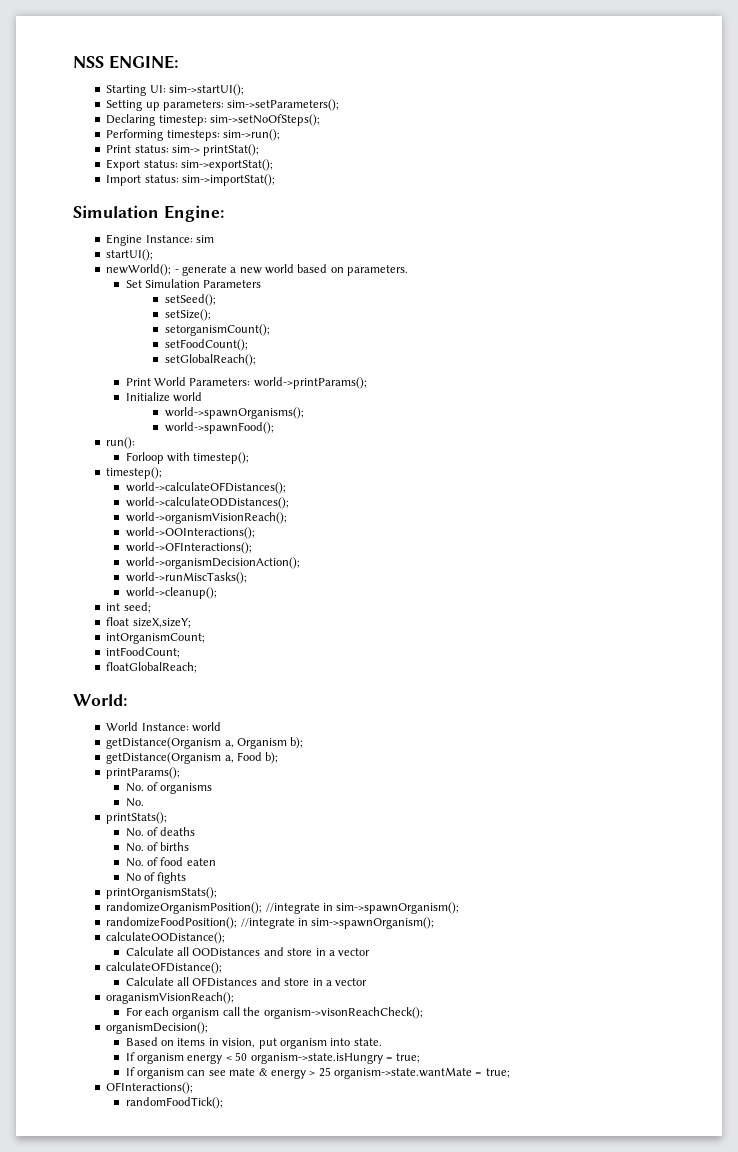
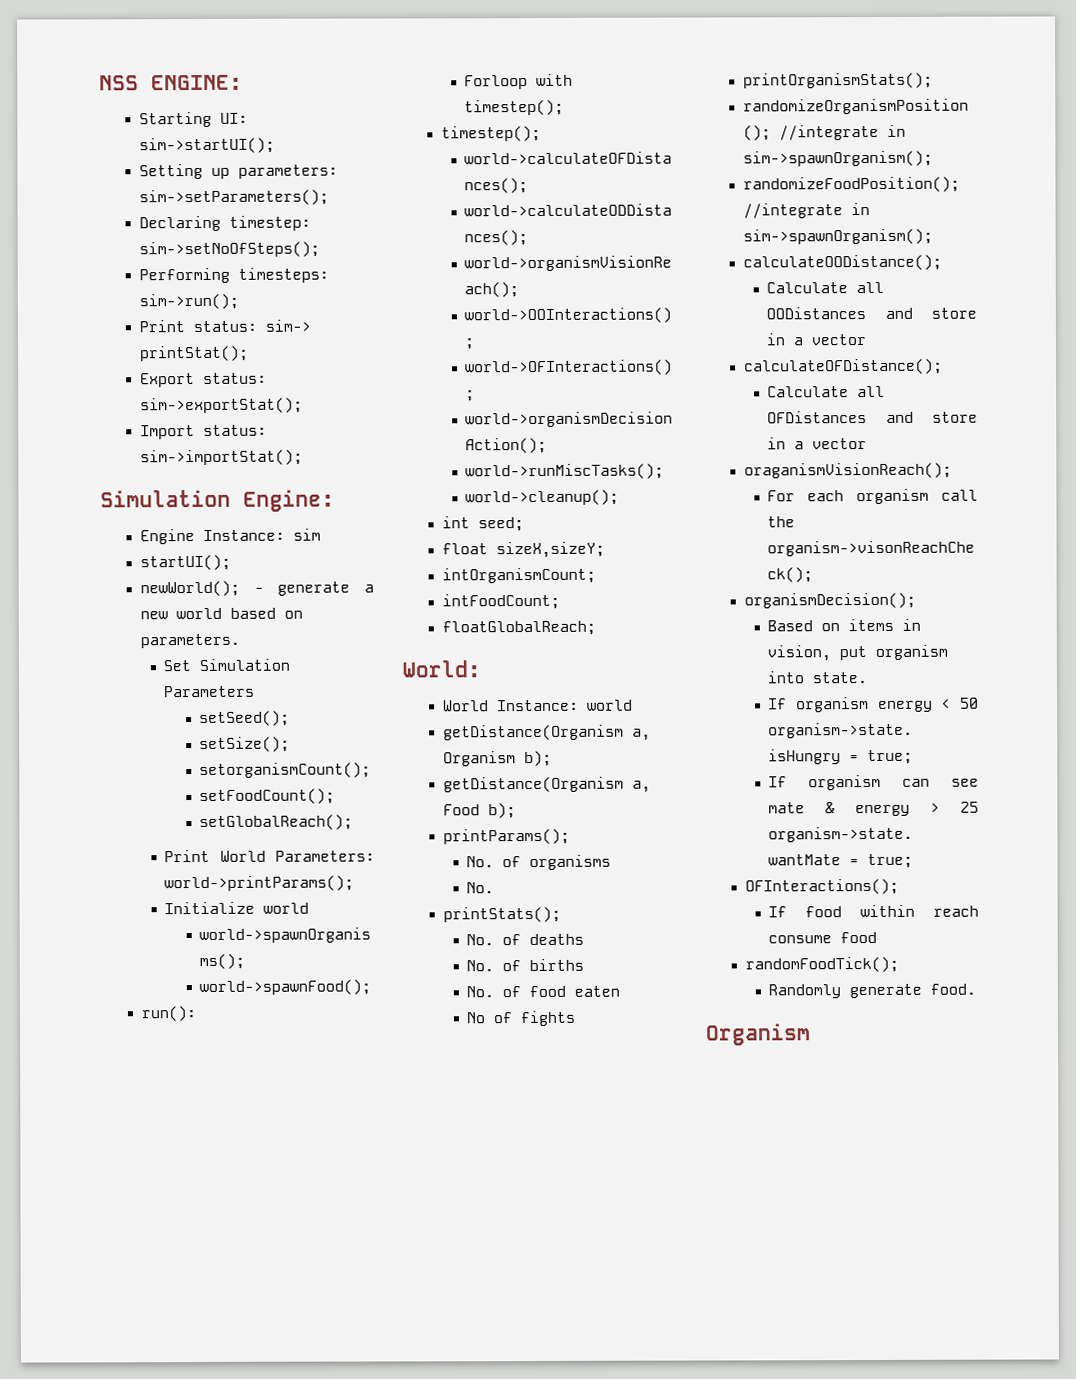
[125,1097,223,1109] randomFoodTick(); -> [768,904,979,918] [768,931,878,944] [744,956,899,973] [768,983,977,999] [705,1023,811,1046] If food within reach consume food // randomFoodTick(); // Randomly generate food. // Organism

